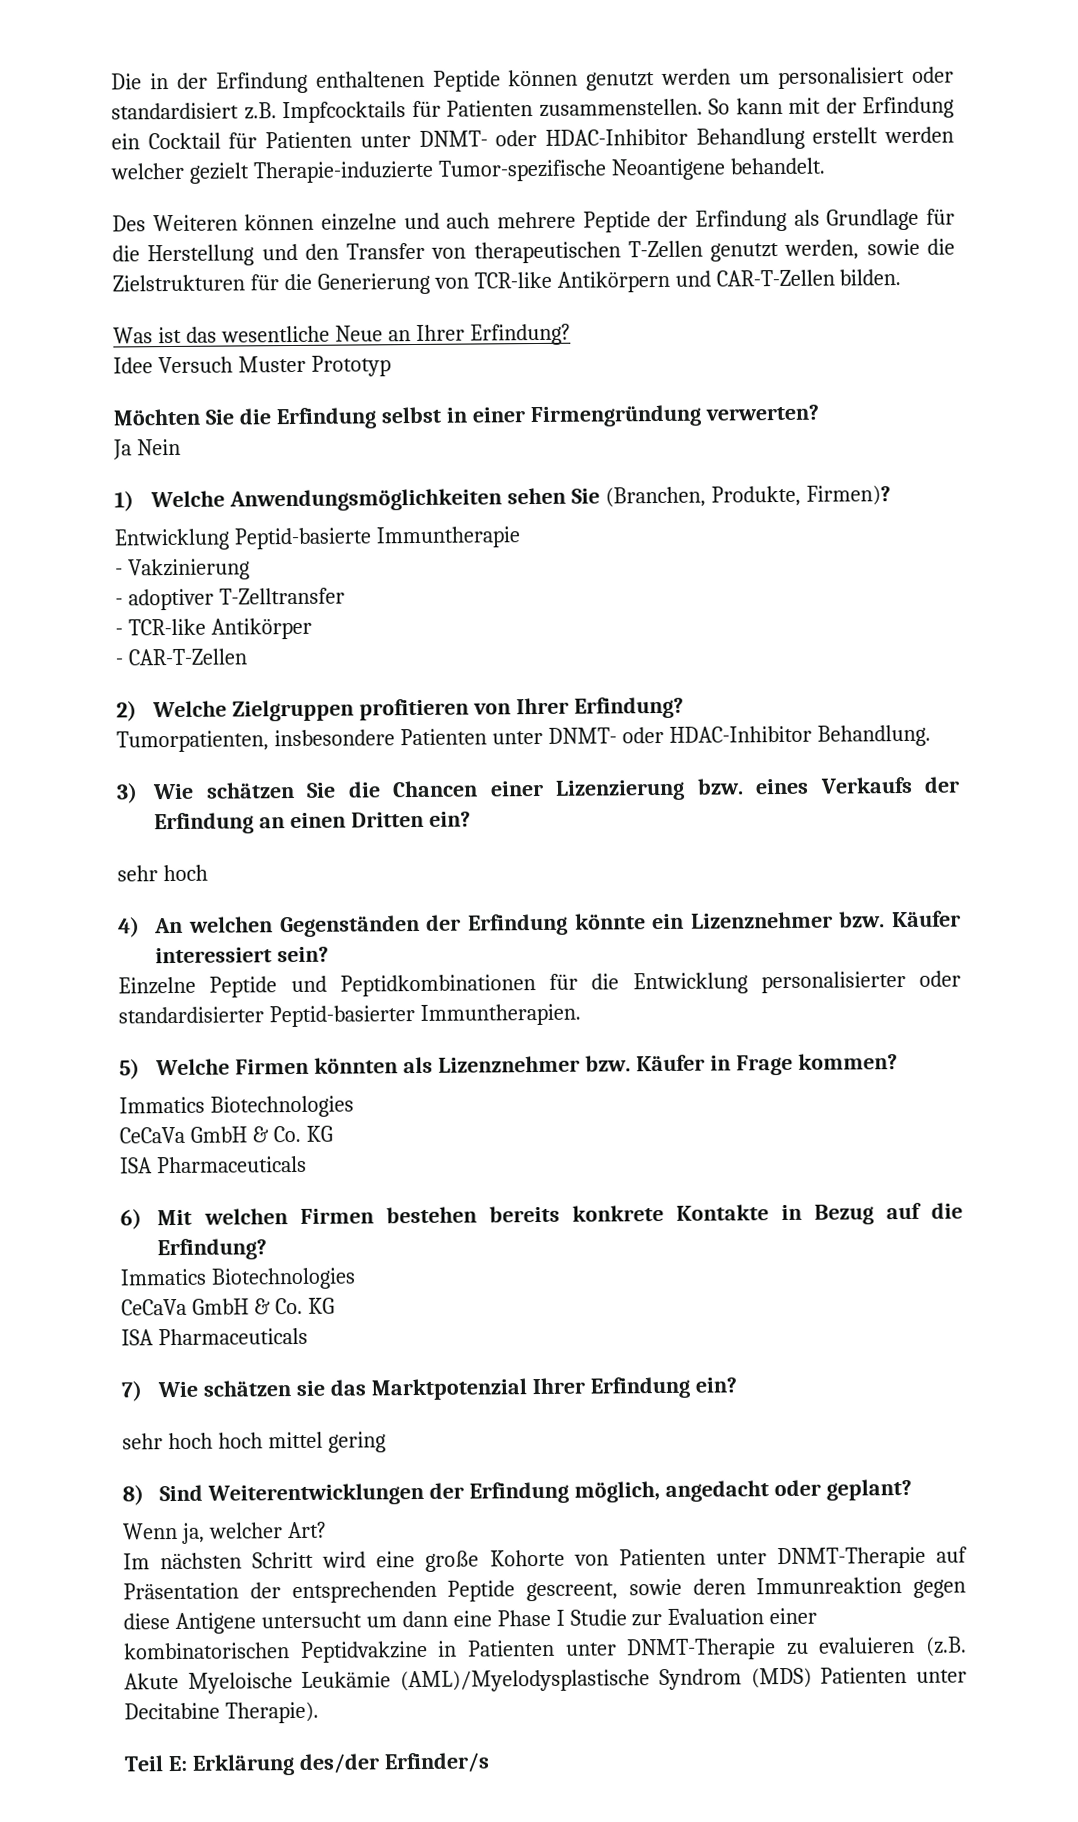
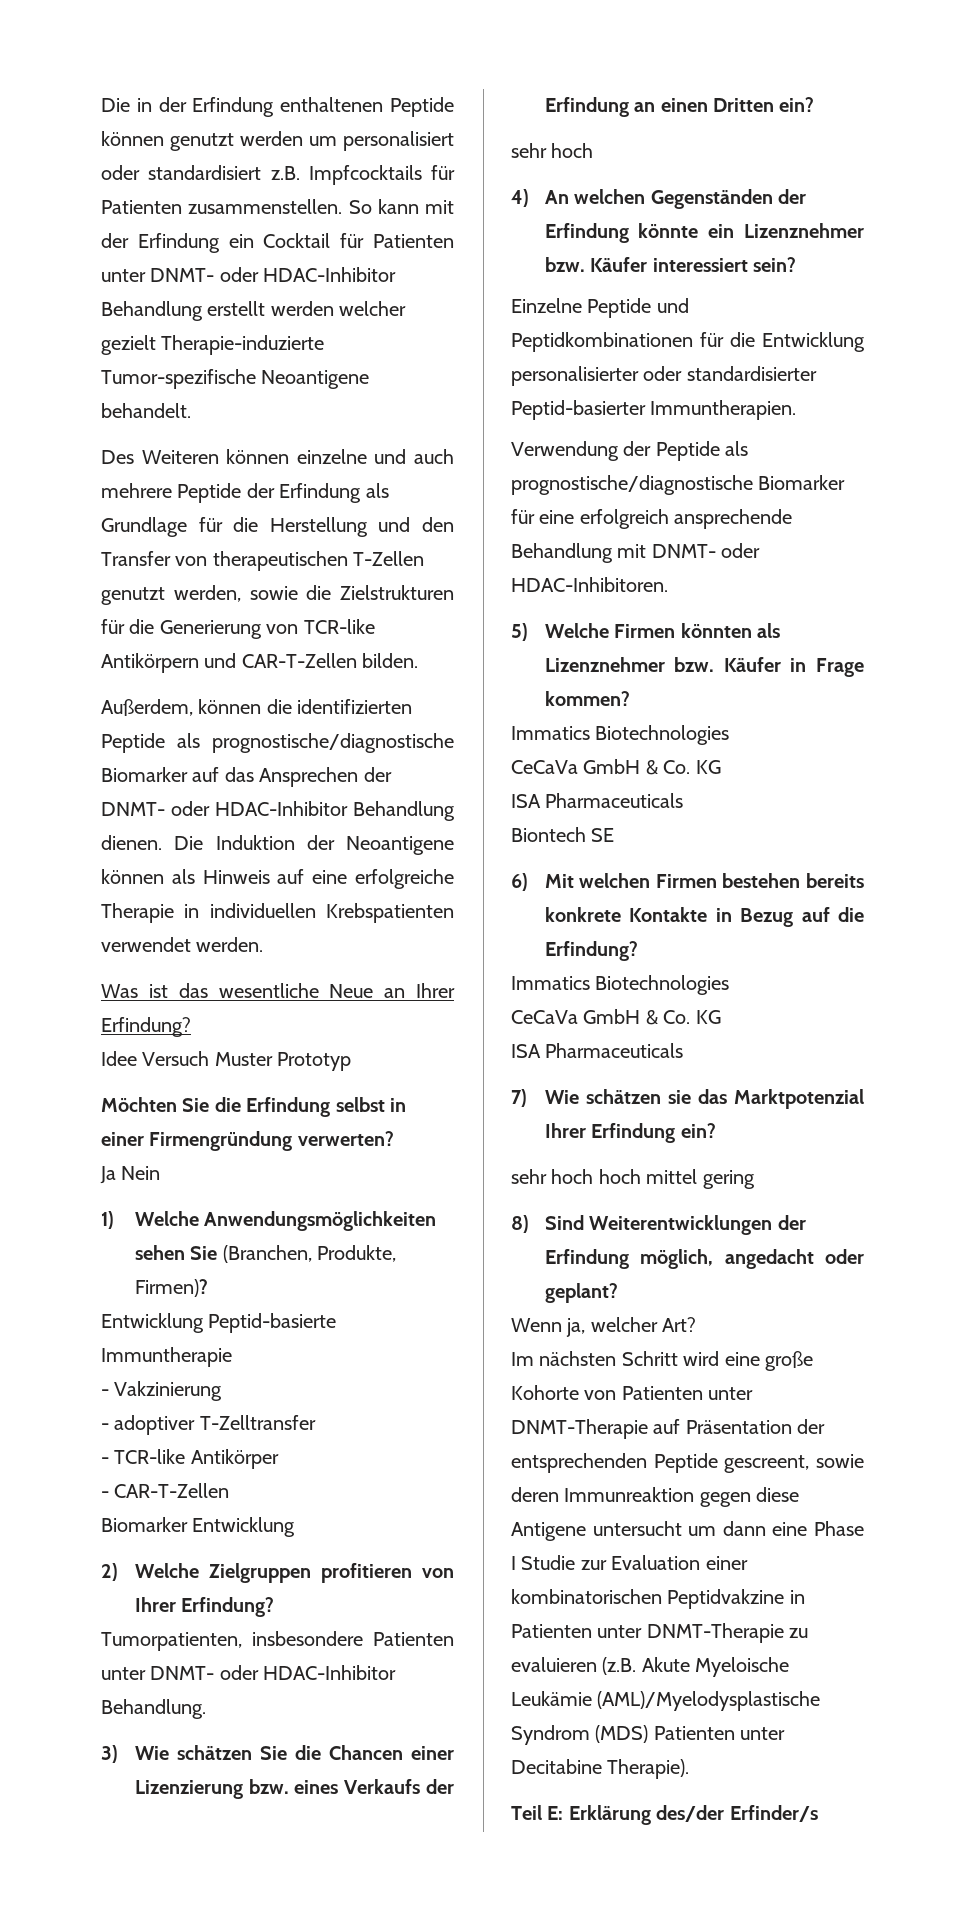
(902, 277) none -> [101,699,413,716] [101,733,454,753] [101,767,392,787] [101,801,455,821] [101,835,454,855] [101,869,454,889] [101,903,454,923] [101,937,264,952] // Außerdem, können die identifizierten Peptide als prognostische/diagnostische Biomarker auf das Ansprechen der DNMT- oder HDAC-Inhibitor Behandlung dienen. Die Induktion der Neoantigene können als Hinweis auf eine erfolgreiche Therapie in individuellen Krebspatienten verwendet werden.
(247, 657) none -> [101,1517,296,1537] // Biomarker Entwicklung
(581, 1014) none -> [511,441,749,461] [511,475,846,495] [511,509,793,529] [511,543,761,563] [511,577,668,592] // Verwendung der Peptide als prognostische/diagnostische Biomarker für eine erfolgreich ansprechende Behandlung mit DNMT- oder HDAC-Inhibitoren.
(307, 1164) none -> [511,827,615,842] // Biontech SE

